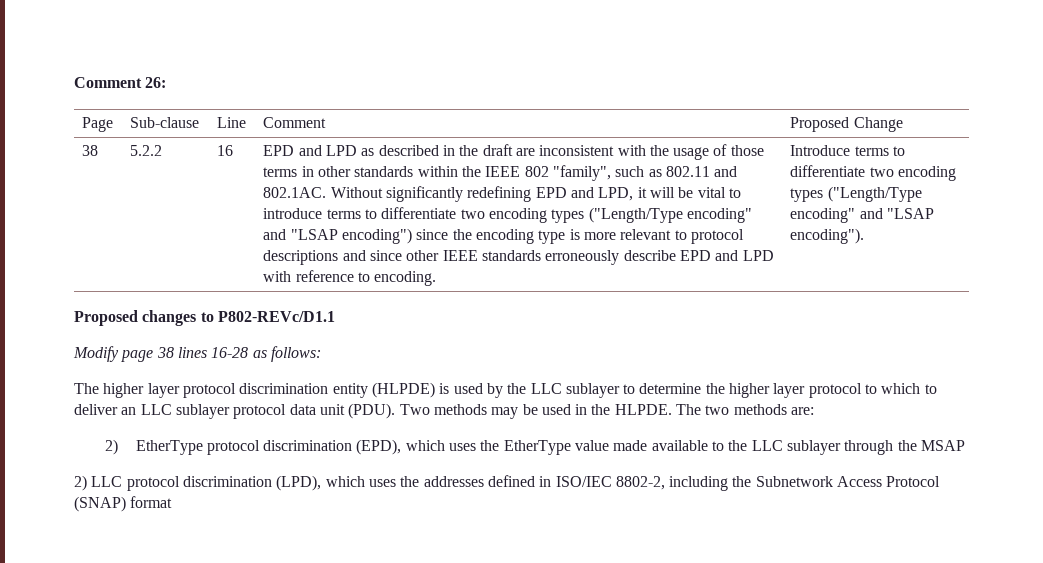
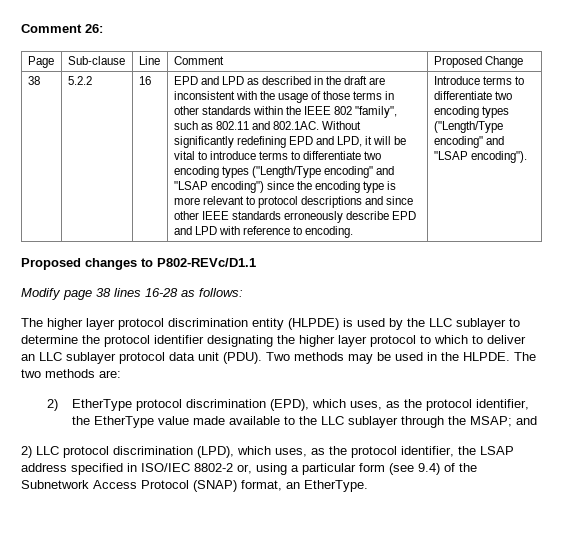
(725, 388) none -> [104,335,295,347] protocol identifier designating the
[449,443,477,451] uses -> [350,399,530,411] uses, as the protocol identifier,
[920,440,965,451] MSAP -> [470,416,538,427] MSAP; and
[368,475,729,491] uses the addresses defined in ISO/IEC 8802-2, including -> [275,446,514,458] [21,463,455,475] uses, as the protocol identifier, the LSAP address specified in ISO/IEC 8802-2 or, using a particular form (see 9.4) of
[130,496,173,508] format -> [241,480,368,492] format, an EtherType.

